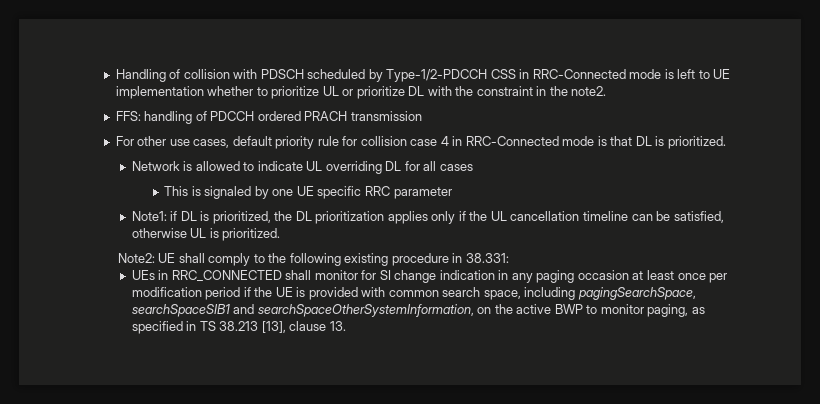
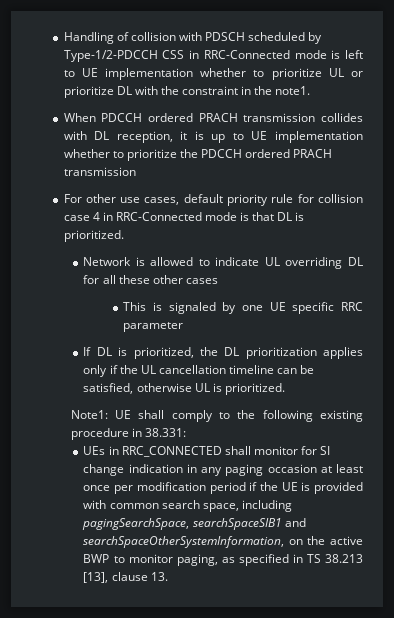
[571,86,607,96] [115,111,207,124] note2. // FFS: handling of -> [275,86,311,95] [63,113,363,122] [63,131,363,143] [63,149,198,161] note1. // When PDCCH ordered PRACH transmission collides with DL reception, it is up to UE implementation whether to prioritize the
(437, 166) none -> [118,275,183,284] these other
[131,211,178,221] Note1: if -> [83,347,92,356] If
[117,253,155,263] Note2: -> [70,410,108,419] Note1:

